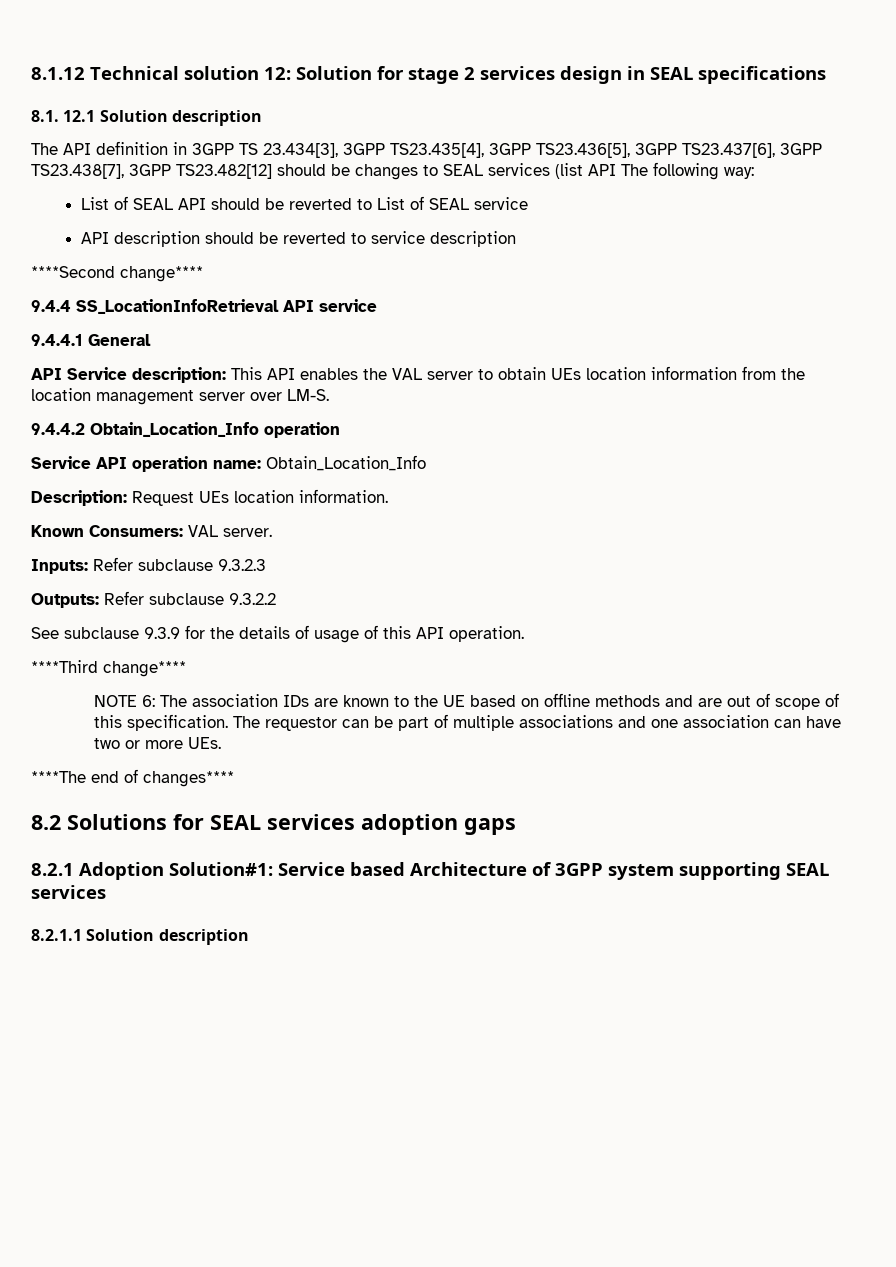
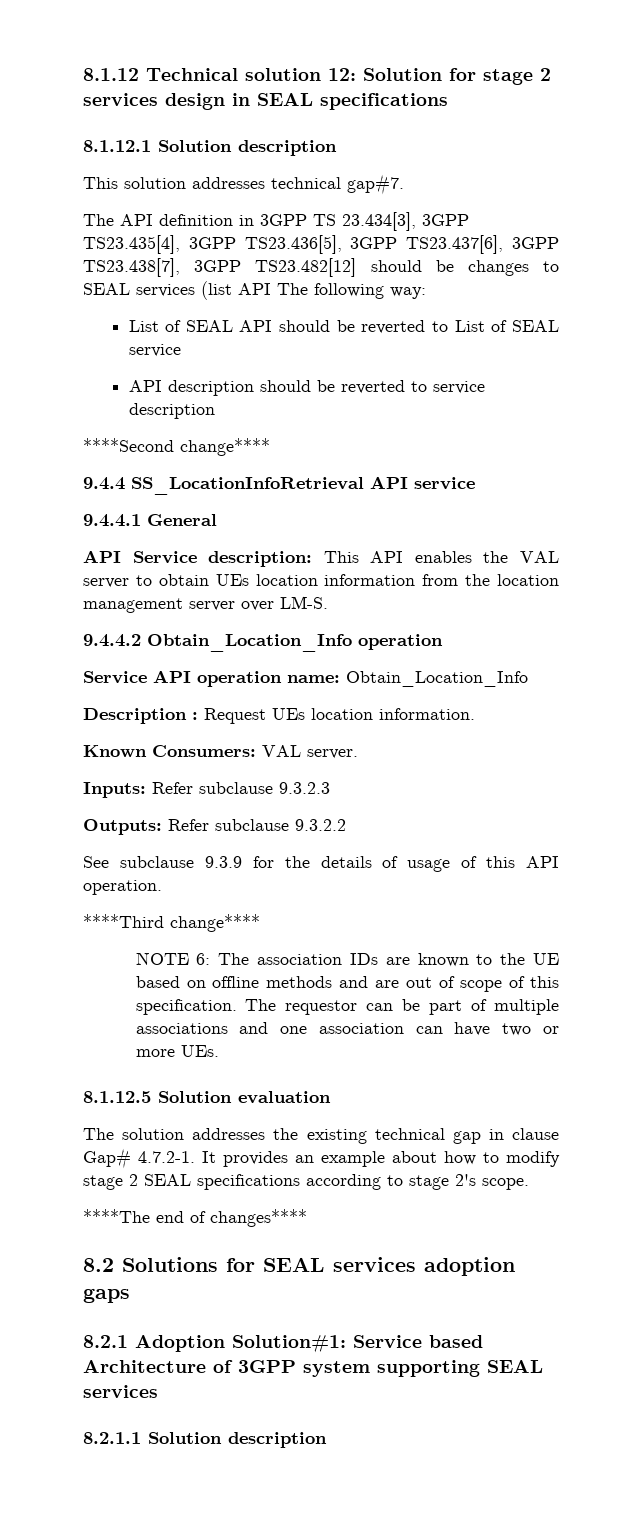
[31,110,262,126] 8.1. 12.1 Solution description -> [83,140,337,156] [83,174,404,195] 8.1.12.1 Solution description // This solution addresses technical gap#7.
[31,490,127,506] Description: -> [83,708,198,724] Description :
(222, 743) none -> [83,1091,331,1104] [83,1128,559,1144] [83,1148,560,1169] [83,1174,529,1190] // 8.1.12.5 Solution evaluation // The solution addresses the existing technical gap in clause Gap# 4.7.2-1. It provides an example about how to modify stage 2 SEAL specifications according to stage 2's scope.

